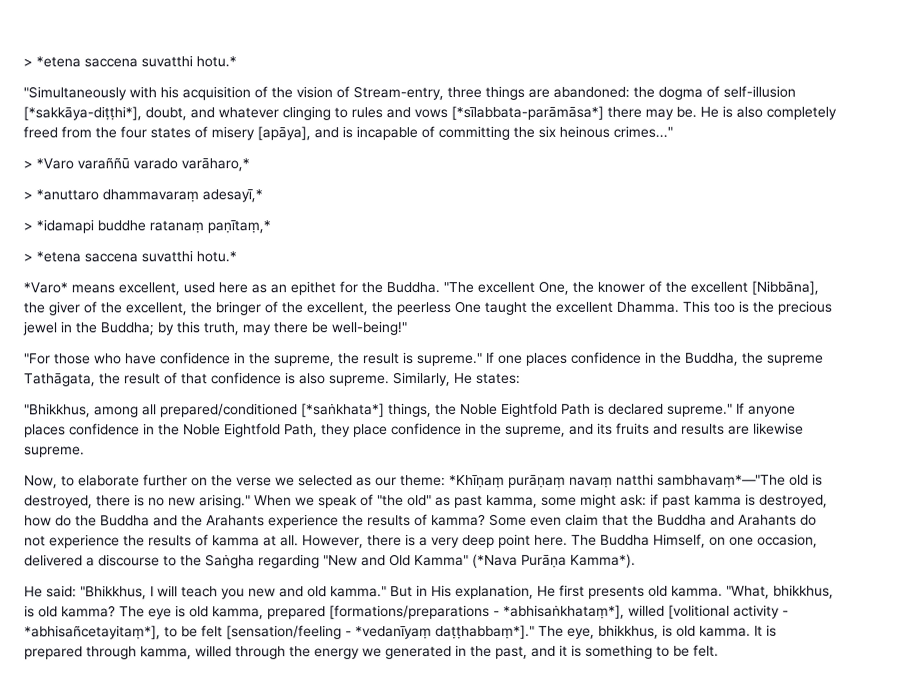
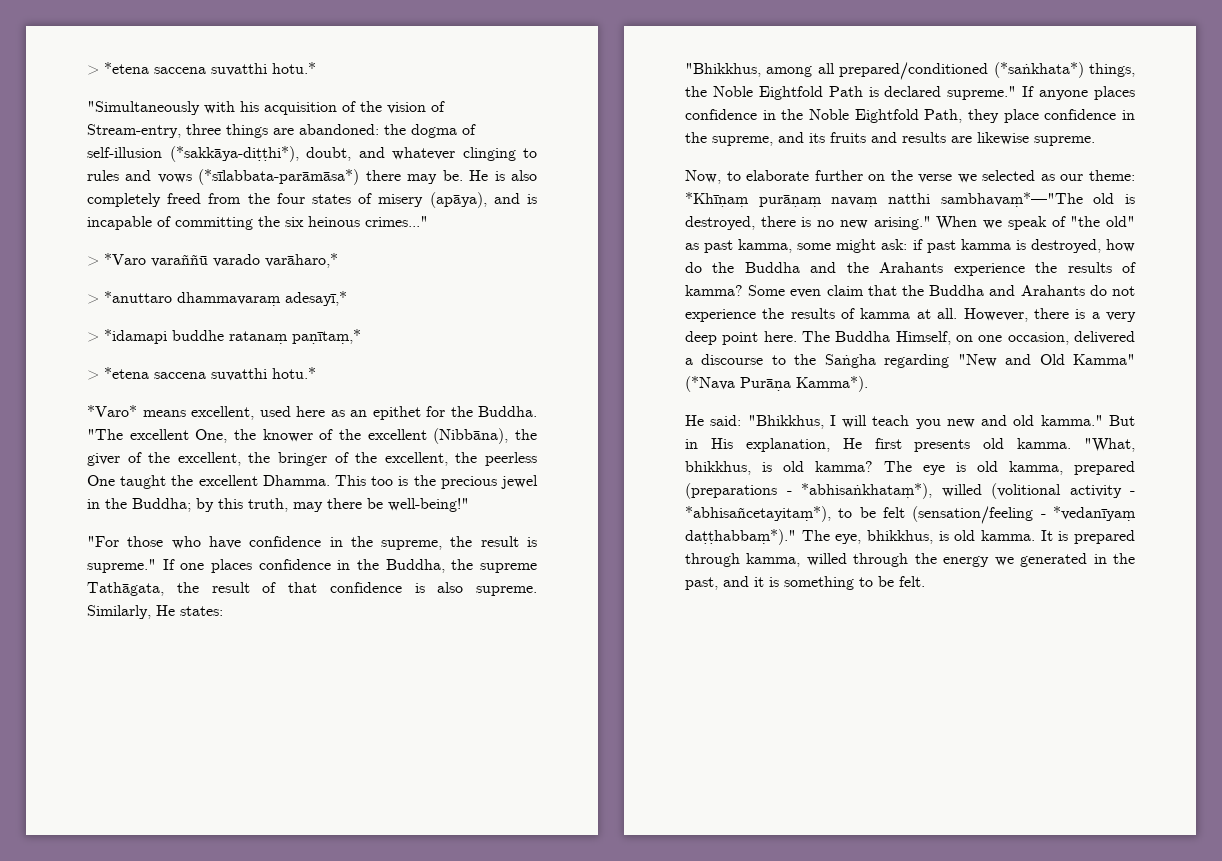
[23,106,142,121] [*sakkāya-diṭṭhi*], -> [169,146,299,162] (*sakkāya-diṭṭhi*),
[451,105,604,121] [*sīlabbata-parāmāsa*] -> [198,169,360,185] (*sīlabbata-parāmāsa*)
[257,126,311,141] [apāya], -> [429,192,487,208] (apāya),
[751,280,819,295] [Nibbāna], -> [433,428,509,444] (Nibbāna),
[301,403,385,418] [*saṅkhata*] -> [993,62,1084,78] (*saṅkhata*)
[329,604,730,620] [formations/preparations - *abhisaṅkhataṃ*], willed [volitional -> [685,483,1061,499] (preparations - *abhisaṅkhataṃ*), willed (volitional
[24,625,161,640] *abhisañcetayitaṃ*], -> [685,506,831,522] *abhisañcetayitaṃ*),
[226,625,342,640] [sensation/feeling -> [912,506,1034,524] (sensation/feeling
[435,624,535,640] daṭṭhabbaṃ*]." -> [685,529,796,545] daṭṭhabbaṃ*)."

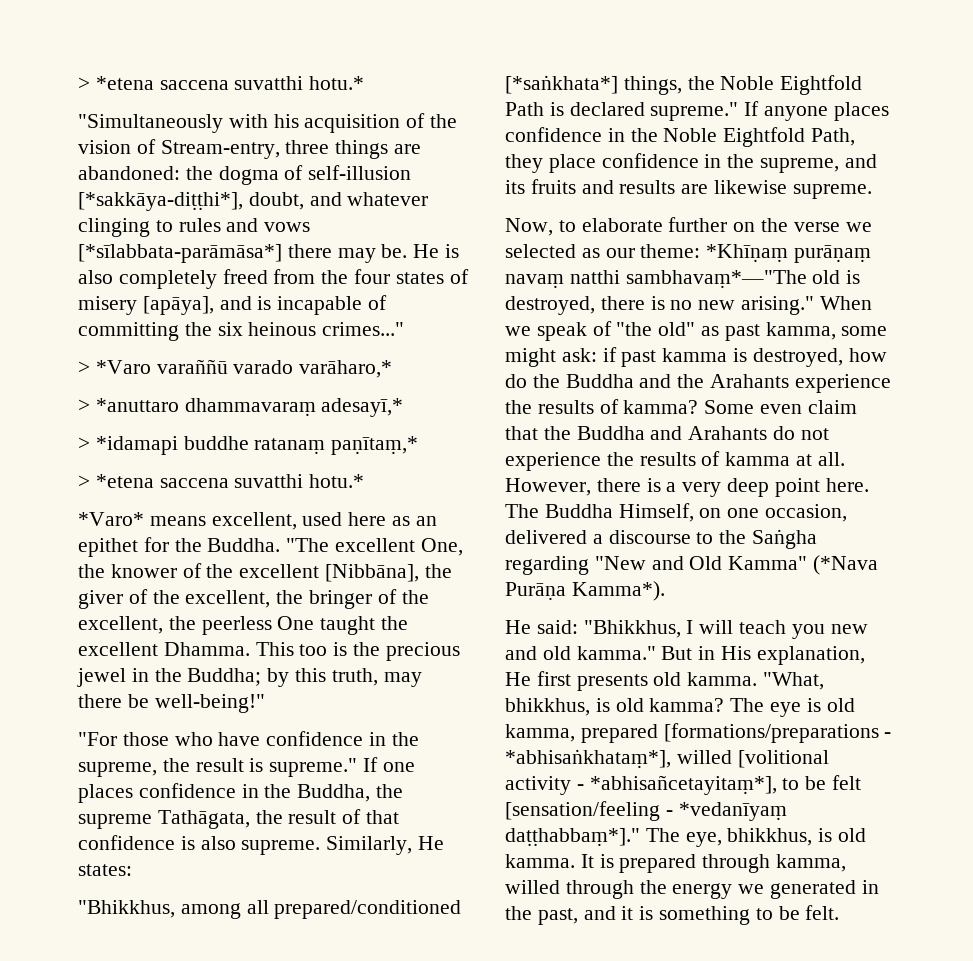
[169,146,299,162] (*sakkāya-diṭṭhi*), -> [78,192,243,211] [*sakkāya-diṭṭhi*],
[198,169,360,185] (*sīlabbata-parāmāsa*) -> [78,244,282,263] [*sīlabbata-parāmāsa*]
[429,192,487,208] (apāya), -> [142,296,214,315] [apāya],
[433,428,509,444] (Nibbāna), -> [325,564,420,582] [Nibbāna],
[993,62,1084,78] (*saṅkhata*) -> [505,75,618,94] [*saṅkhata*]
[685,483,1061,499] (preparations - *abhisaṅkhataṃ*), willed (volitional -> [663,723,892,743] [505,749,829,768] [formations/preparations - *abhisaṅkhataṃ*], willed [volitional
[685,506,831,522] *abhisañcetayitaṃ*), -> [589,775,777,795] *abhisañcetayitaṃ*],
[912,506,1034,524] (sensation/feeling -> [505,801,660,821] [sensation/feeling
[685,529,796,545] daṭṭhabbaṃ*)." -> [505,828,640,846] daṭṭhabbaṃ*]."

